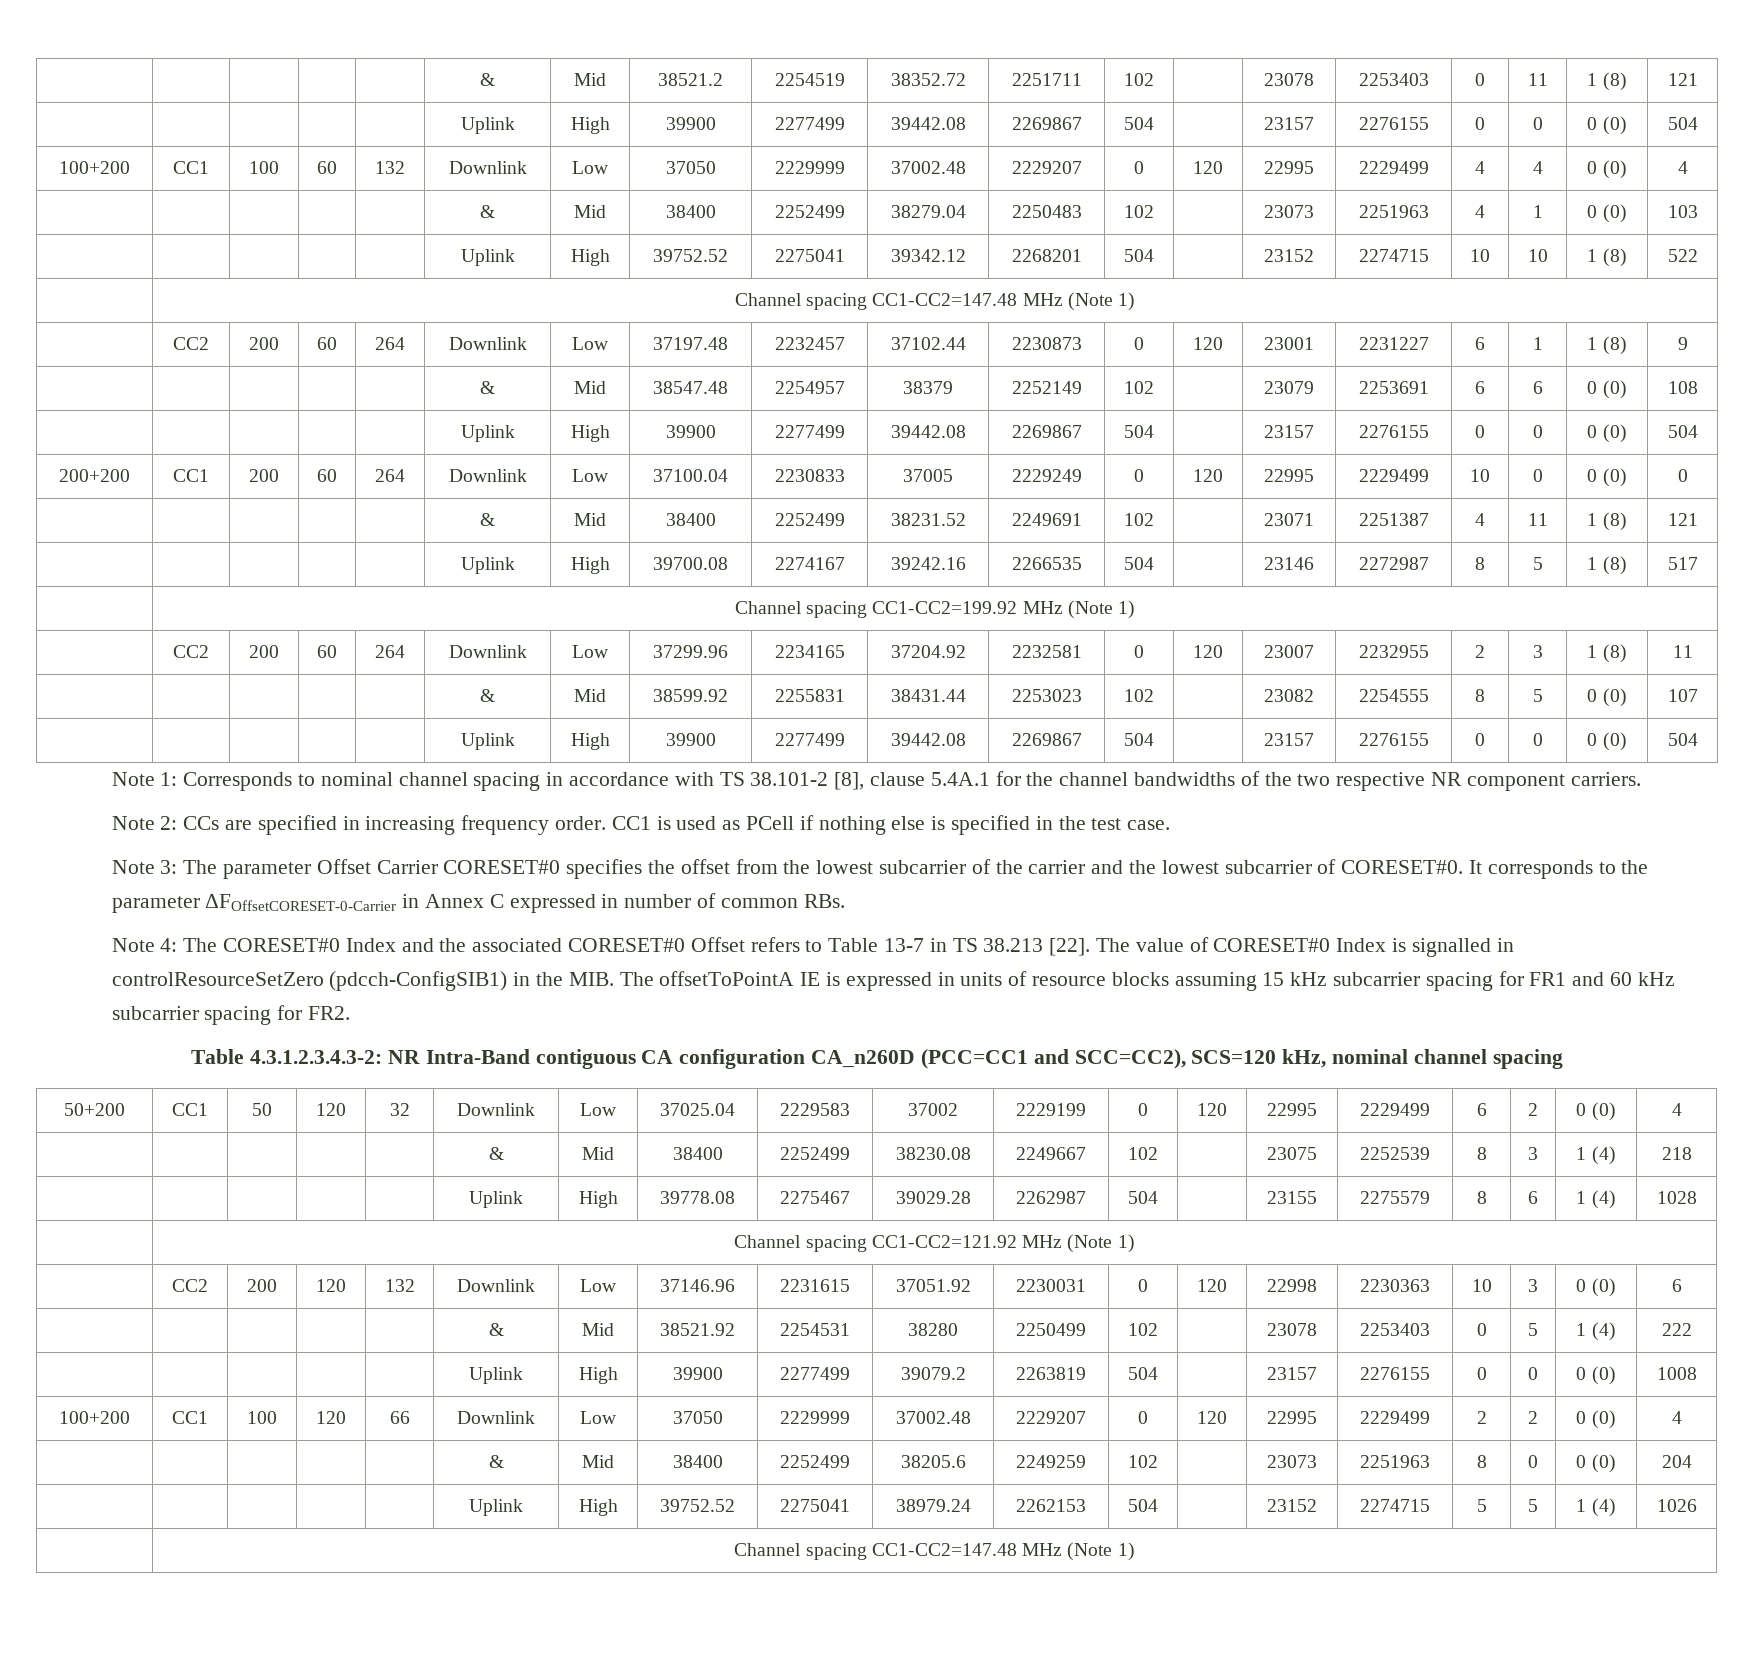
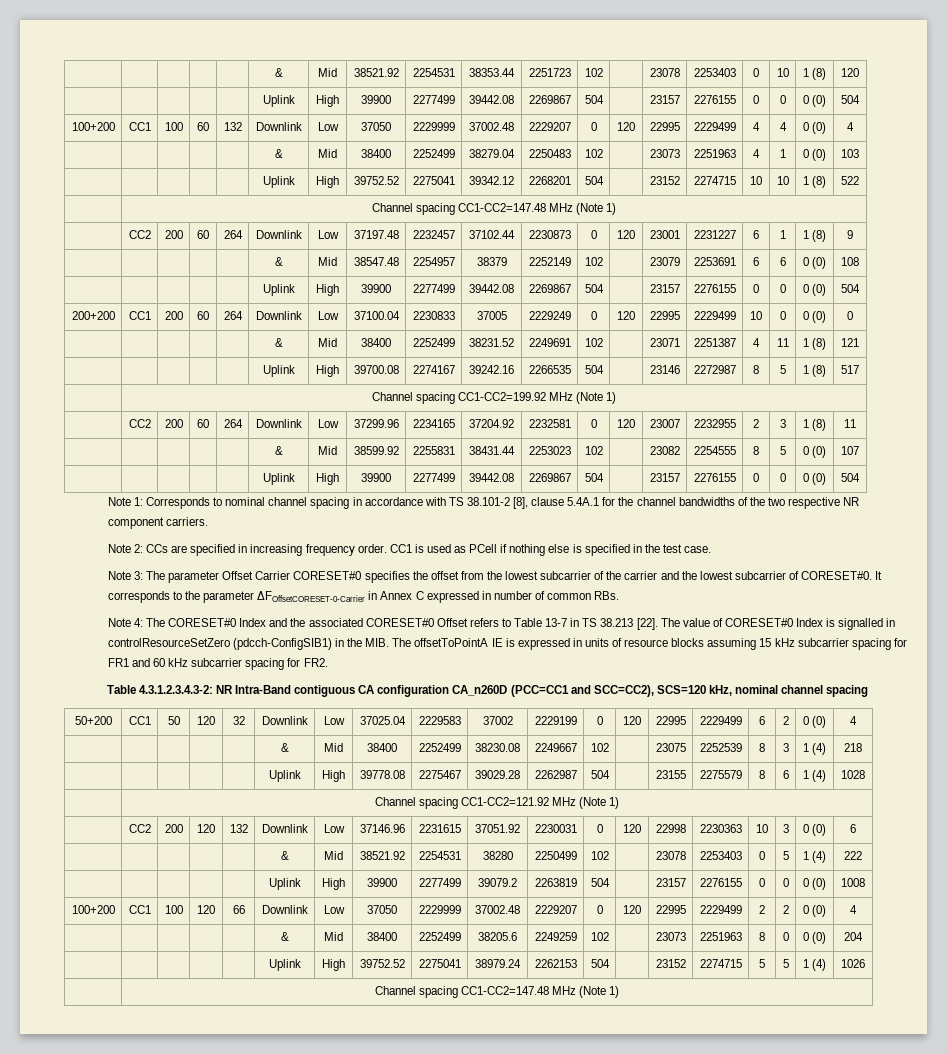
[480,73,495,86] [573,73,606,86] [657,73,723,86] [774,73,845,86] [890,73,966,86] [1011,73,1082,86] [1124,73,1154,86] [1264,73,1314,86] [1358,73,1429,86] [1475,73,1485,86] [1527,73,1548,86] [1587,72,1627,91] [1667,73,1698,86] | | | | | & | Mid | 38521.2 | 2254519 | 38352.72 | 2251711 | 102 | | 23078 | 2253403 | 0 | 11 | 1 (8) | 121 -> [274,68,283,77] [318,68,337,77] [353,68,399,77] [412,68,455,77] [469,68,515,77] [528,68,571,77] [584,68,603,77] [649,68,680,77] [693,68,736,77] [753,68,759,77] [776,68,789,77] [802,68,827,80] [841,68,859,77] | | | | | & | Mid | 38521.92 | 2254531 | 38353.44 | 2251723 | 102 | | 23078 | 2253403 | 0 | 10 | 1 (8) | 120

